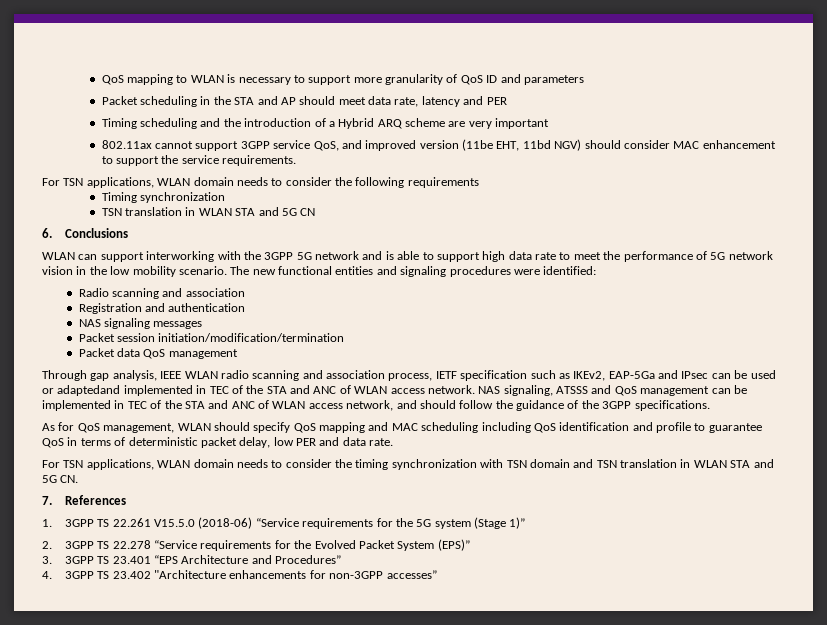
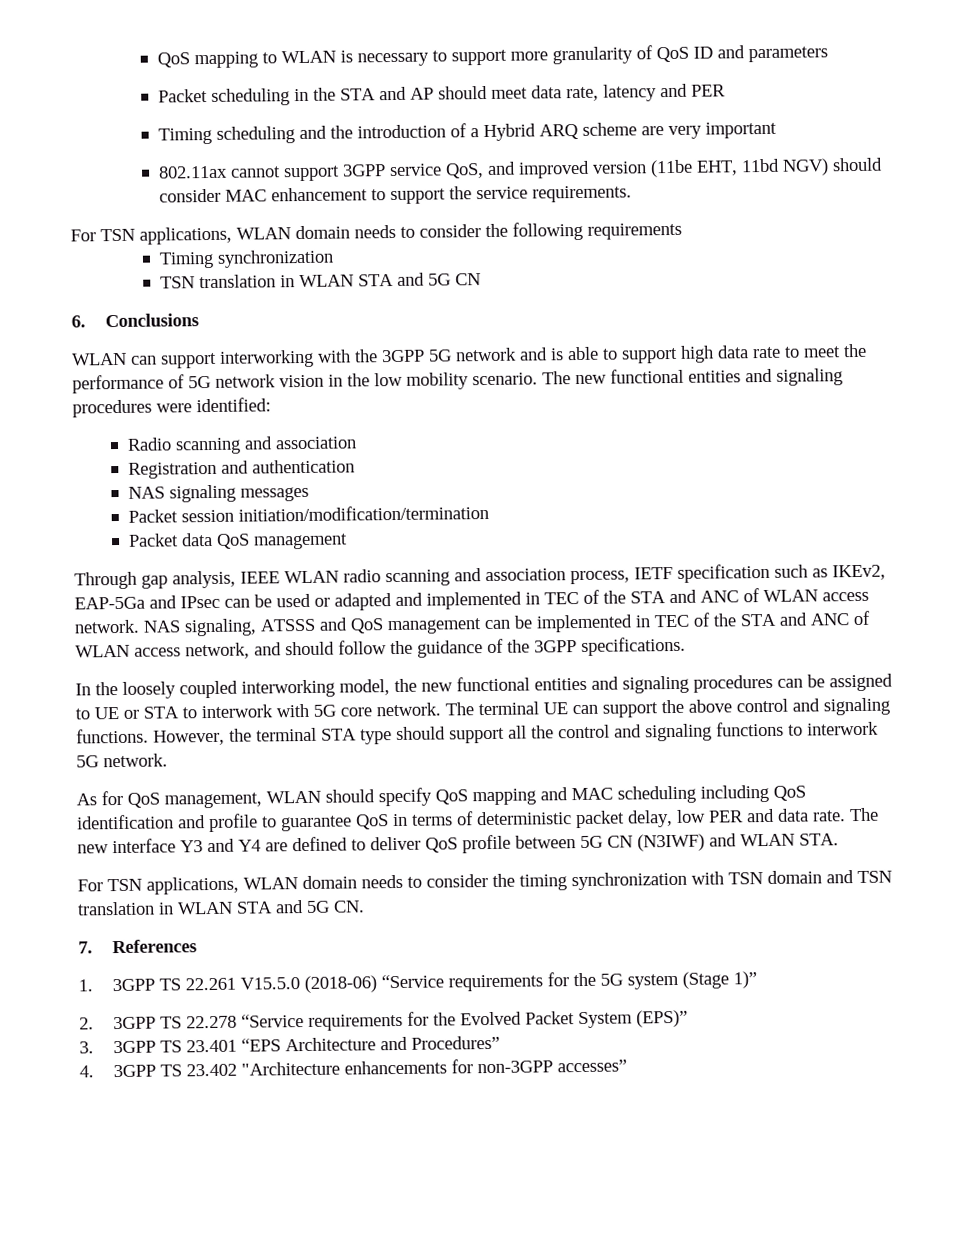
[57,385,121,396] adaptedand -> [334,592,423,611] adapted and
(710, 405) none -> [75,673,893,699] [75,697,890,720] [76,721,879,746] [76,753,168,768] // In the loosely coupled interworking model, the new functional entities and signaling procedures can be assigned to UE or STA to interwork with 5G core network. The terminal UE can support the above control and signaling functions. However, the terminal STA type should support all the control and signaling functions to interwork 5G network.
(394, 442) none -> [849,807,879,822] [77,833,839,854] The new interface Y3 and Y4 are defined to deliver QoS profile between 5G CN (N3IWF) and WLAN STA.

